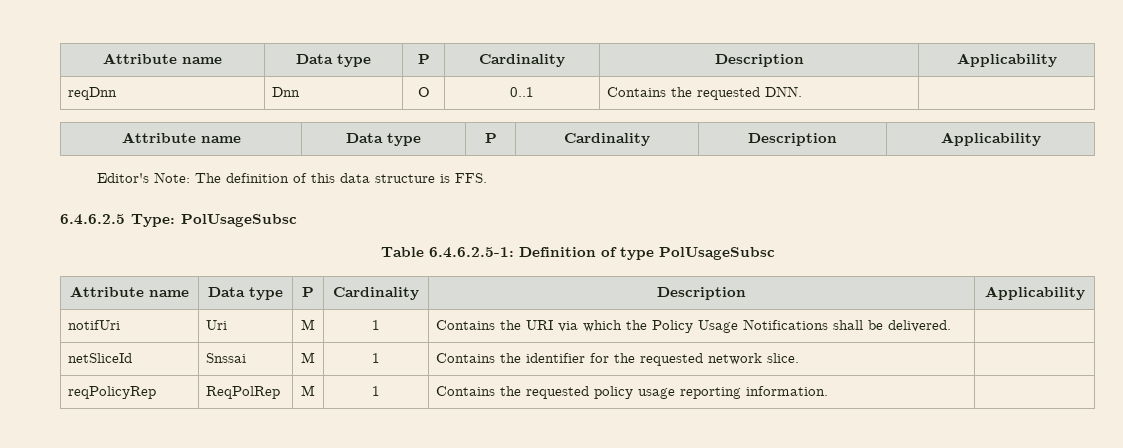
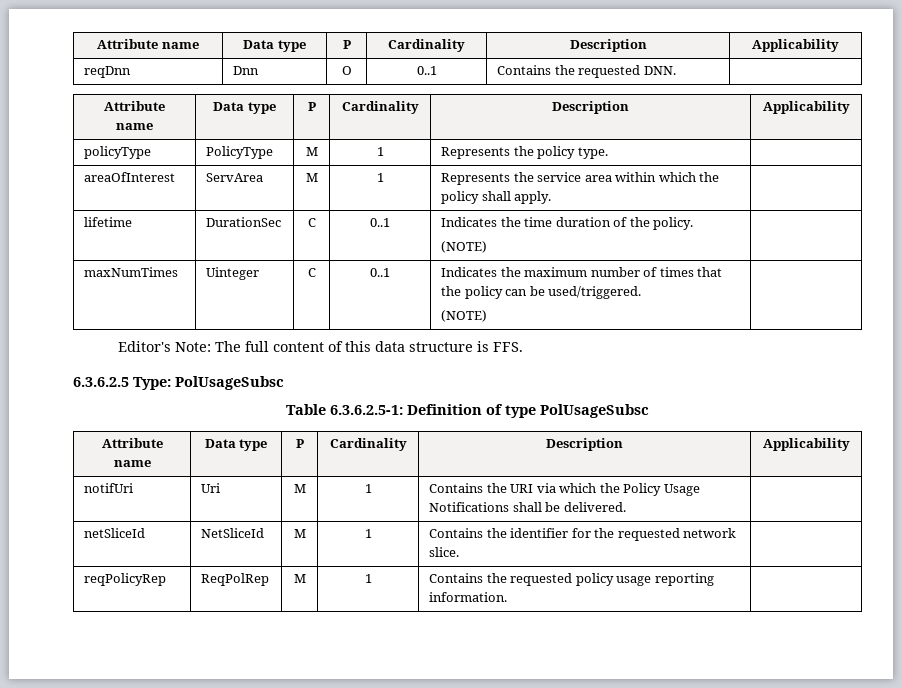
(1041, 139) none -> [84,146,152,159] [206,146,274,159] [305,147,318,156] [376,147,384,156] [441,146,608,159] [84,172,176,182] [206,173,264,182] [305,173,318,182] [376,173,384,182] [441,172,720,185] [441,191,552,204] [84,217,133,227] [206,217,282,227] [307,218,316,227] [370,218,390,227] [441,217,694,230] [441,241,488,253] [84,267,179,277] [206,267,260,280] [307,268,316,277] [370,268,390,277] [441,267,723,277] [441,286,642,299] [441,310,488,322] // policyType | PolicyType | M | 1 | Represents the policy type. | // areaOfInterest | ServArea | M | 1 | Represents the service area within which the policy shall apply. | // lifetime | DurationSec | C | 0..1 | Indicates the time duration of the policy. // (NOTE) | // maxNumTimes | Uinteger | C | 0..1 | Indicates the maximum number of times that the policy can be used/triggered. // (NOTE) |
[226,173,290,183] definition -> [244,341,324,352] full content
[60,214,125,225] 6.4.6.2.5 -> [73,377,129,387] 6.3.6.2.5
[428,247,514,258] 6.4.6.2.5-1: -> [330,405,403,415] 6.3.6.2.5-1:
[205,353,246,363] Snssai -> [201,528,265,538] NetSliceId

